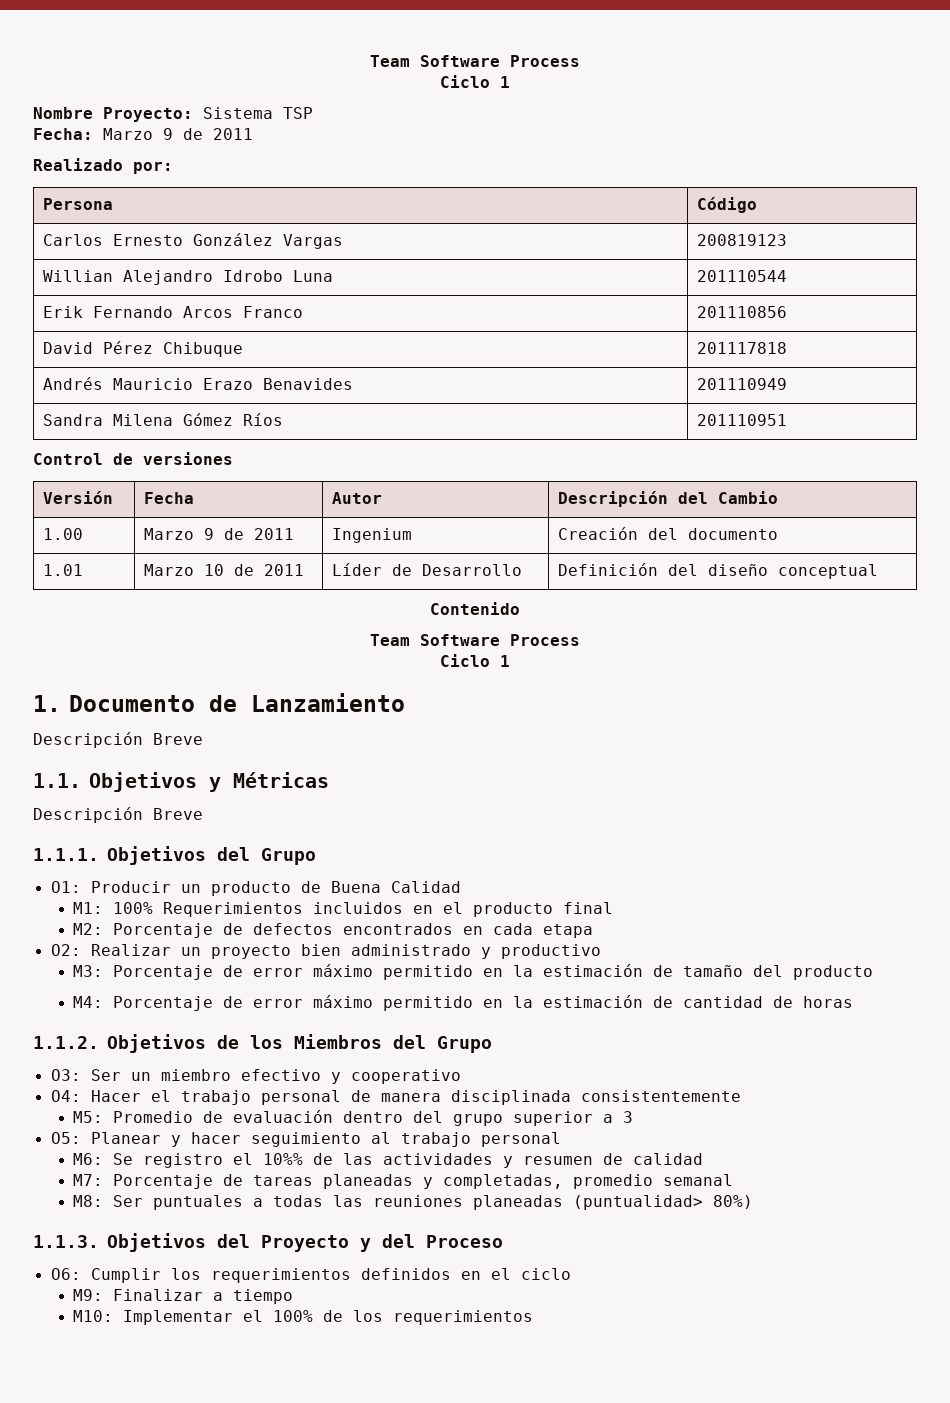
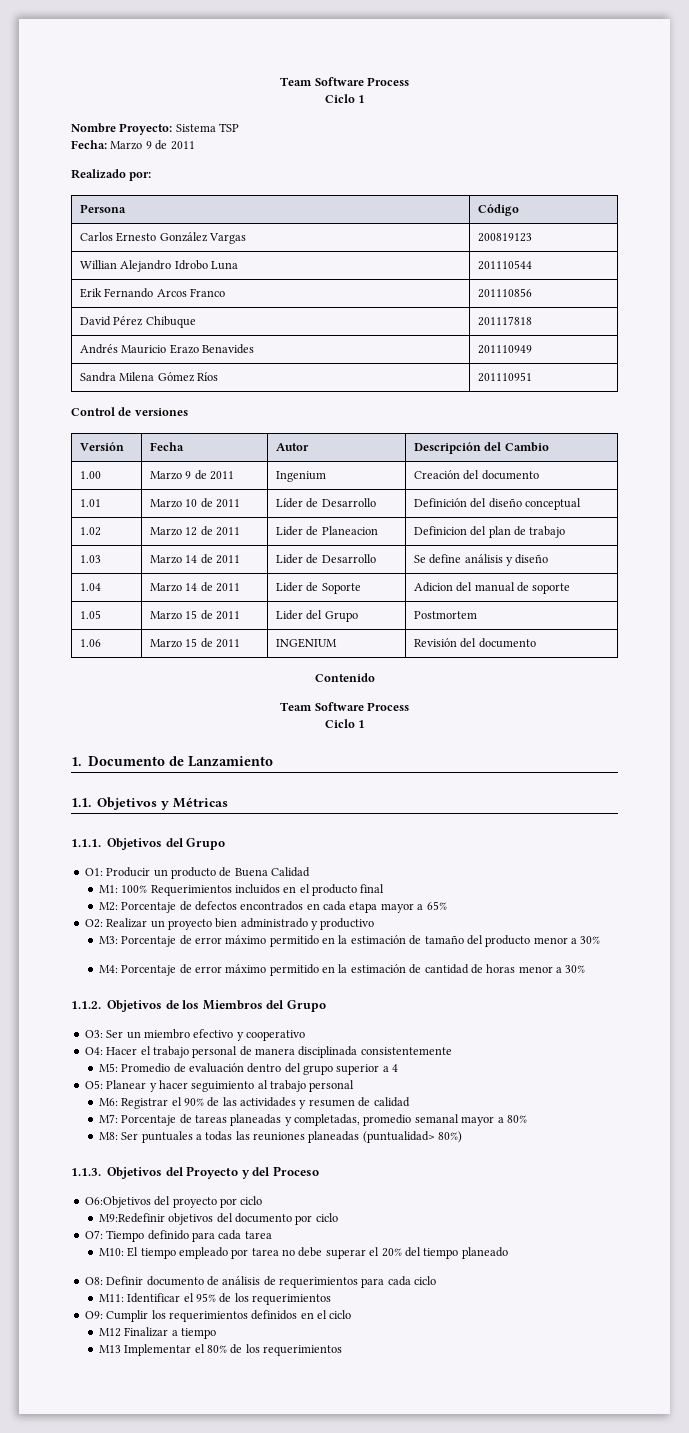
(878, 571) none -> [79,527,101,536] [149,526,240,536] [275,526,378,536] [413,526,566,538] [79,555,101,563] [149,554,240,564] [275,554,376,564] [413,554,549,566] [79,583,101,591] [149,582,240,592] [275,582,361,594] [413,582,571,594] [79,610,101,619] [149,610,240,620] [275,610,358,622] [413,611,477,619] [79,639,101,647] [149,638,240,648] [275,638,337,648] [413,638,536,648] // 1.02 | Marzo 12 de 2011 | Lider de Planeacion | Definicion del plan de trabajo // 1.03 | Marzo 14 de 2011 | Lider de Desarrollo | Se define análisis y diseño // 1.04 | Marzo 14 de 2011 | Lider de Soporte | Adicion del manual de soporte // 1.05 | Marzo 15 de 2011 | Lider del Grupo | Postmortem // 1.06 | Marzo 15 de 2011 | INGENIUM | Revisión del documento
[33,732,203,748] // Descripción Breve -> (274, 761) none
[33,807,203,823] // Descripción Breve -> (229, 802) none
(594, 931) none -> [380,901,447,913] mayor a 65%
(874, 972) none -> [533,936,601,944] menor a 30%
(854, 1002) none -> [518,965,586,973] menor a 30%
[623,1111,634,1123] 3 -> [392,1064,399,1072] 4
[113,1153,304,1168] Se registro el 10%% -> [121,1097,204,1109] Registrar el 90%
(734, 1180) none -> [461,1115,527,1126] mayor a 80%
[50,1268,81,1280] O6: -> [84,1196,263,1208] [98,1213,338,1225] [84,1230,272,1242] [98,1247,508,1259] [84,1276,437,1288] [98,1293,332,1305] [84,1311,103,1319] O6:Objetivos del proyecto por ciclo // M9:Redefinir objetivos del documento por ciclo // O7: Tiempo definido para cada tarea // M10: El tiempo empleado por tarea no debe superar el 20% del tiempo planeado // O8: Definir documento de análisis de requerimientos para cada ciclo // M11: Identificar el 95% de los requerimientos // O9:
[73,1289,104,1301] M9: -> [98,1328,121,1337] M12
[73,1310,114,1322] M10: -> [98,1345,121,1353] M13
[273,1310,314,1322] 100% -> [206,1345,227,1353] 80%

